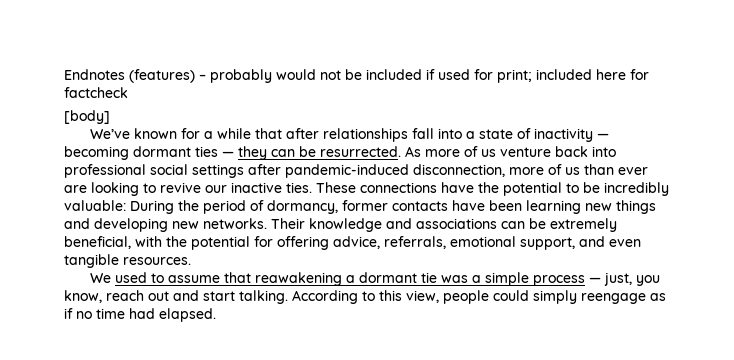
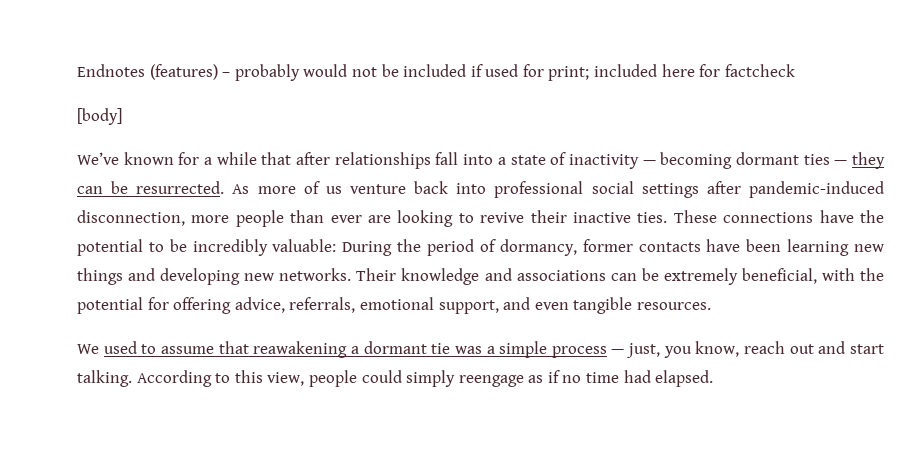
[548,164,580,175] of us -> [235,210,284,227] people
[205,185,227,193] our -> [530,210,567,223] their

